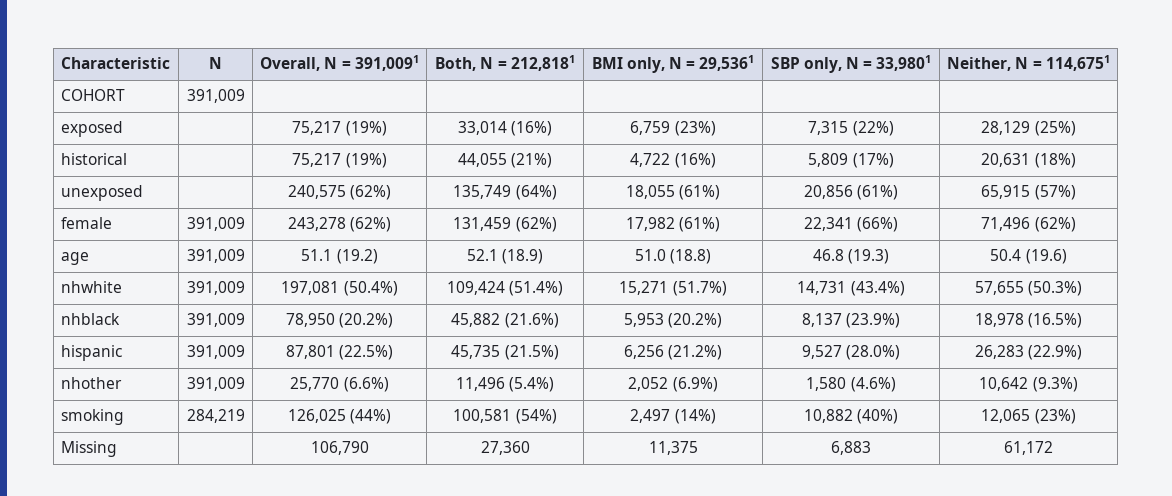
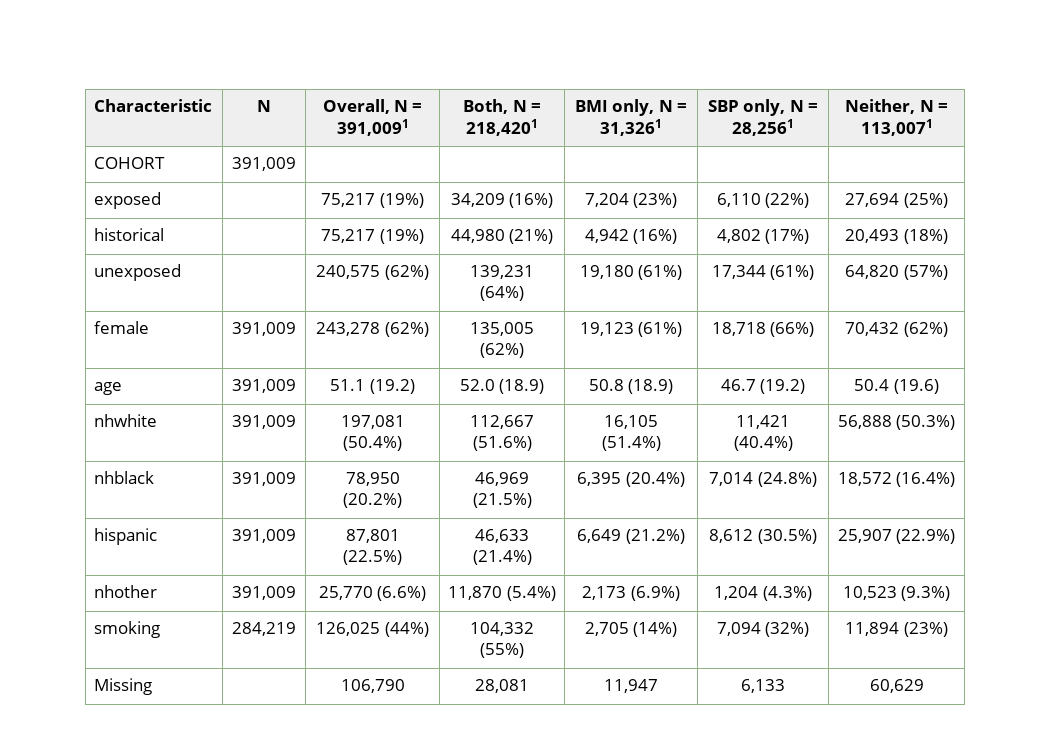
[510,55,575,71] 212,8181 -> [466,119,538,136] 218,4201
[699,55,755,71] 29,5361 -> [600,119,662,136] 31,3261
[876,55,932,71] 33,9801 -> [732,119,794,136] 28,2561
[1045,55,1110,71] 114,6751 -> [860,119,933,136] 113,0071
[457,121,553,136] [630,121,671,135] 33,014 (16%) | 6,759 -> [450,193,554,208] [584,193,629,207] 34,209 (16%) | 7,204
[808,121,849,135] 7,315 -> [716,193,761,207] 6,110
[981,121,1031,135] 28,129 -> [845,193,900,207] 27,694
[457,153,507,167] 44,055 -> [450,229,505,243] 44,980
[630,153,716,168] [808,153,849,167] 4,722 (16%) | 5,809 -> [584,229,678,244] [716,229,761,243] 4,942 (16%) | 4,802
[981,153,1031,167] 20,631 -> [845,229,900,243] 20,493
[453,185,512,199] 135,749 -> [470,265,534,279] 139,231
[625,185,721,200] [803,185,899,200] [981,185,1031,199] 18,055 (61%) | 20,856 (61%) | 65,915 -> [579,265,683,280] [711,265,815,280] [845,265,900,279] 19,180 (61%) | 17,344 (61%) | 64,820
[453,217,557,232] [625,217,721,232] [803,217,853,231] 131,459 (62%) | 17,982 (61%) | 22,341 -> [470,322,534,336] [480,343,524,358] [579,322,683,337] [711,322,766,336] 135,005 (62%) | 19,123 (61%) | 18,718
[981,217,1031,231] 71,496 -> [845,322,900,336] 70,432
[466,249,544,264] [634,249,712,264] [812,249,890,264] 52.1 (18.9) | 51.0 (18.8) | 46.8 (19.3) -> [459,379,545,394] [588,379,674,394] [720,379,806,394] 52.0 (18.9) | 50.8 (18.9) | 46.7 (19.2)
[446,281,564,296] [619,281,727,296] [797,281,905,296] [974,281,1024,295] 109,424 (51.4%) | 15,271 (51.7%) | 14,731 (43.4%) | 57,655 -> [470,415,534,429] [472,436,532,451] [604,415,658,429] [601,436,661,451] [736,415,790,429] [733,436,793,451] [837,415,892,429] 112,667 (51.6%) | 16,105 (51.4%) | 11,421 (40.4%) | 56,888
[451,313,559,328] [623,313,723,328] [801,313,901,328] [974,313,1083,328] [60,345,122,361] [186,345,245,359] [285,345,394,360] [451,345,559,360] [623,345,723,360] [801,345,901,360] [974,345,1024,359] 45,882 (21.6%) | 5,953 (20.2%) | 8,137 (23.9%) | 18,978 (16.5%) // hispanic | 391,009 | 87,801 (22.5%) | 45,735 (21.5%) | 6,256 (21.2%) | 9,527 (28.0%) | 26,283 -> [475,472,529,486] [472,493,532,508] [577,472,685,487] [709,472,817,487] [837,472,956,487] [94,528,158,545] [232,529,296,543] [345,529,400,543] [343,550,402,565] [475,529,529,543] [472,550,532,565] [577,529,685,544] [709,529,817,544] [837,529,892,543] 46,969 (21.5%) | 6,395 (20.4%) | 7,014 (24.8%) | 18,572 (16.4%) // hispanic | 391,009 | 87,801 (22.5%) | 46,633 (21.4%) | 6,649 (21.2%) | 8,612 (30.5%) | 25,907
[455,377,505,391] 11,496 -> [448,586,503,600] 11,870
[628,377,669,391] 2,052 -> [582,586,627,600] 2,173
[806,377,896,392] [979,377,1029,391] 1,580 (4.6%) | 10,642 -> [714,586,812,601] [842,586,897,600] 1,204 (4.3%) | 10,523
[453,409,557,424] [630,409,716,424] [803,409,899,424] [981,409,1031,423] 100,581 (54%) | 2,497 (14%) | 10,882 (40%) | 12,065 -> [470,622,534,636] [480,643,524,658] [584,622,678,637] [716,622,810,637] [845,622,900,636] 104,332 (55%) | 2,705 (14%) | 7,094 (32%) | 11,894
[480,441,530,455] [648,441,698,455] [831,441,872,455] [1004,441,1053,455] 27,360 | 11,375 | 6,883 | 61,172 -> [475,679,529,693] [604,679,658,693] [741,679,785,693] [869,679,924,693] 28,081 | 11,947 | 6,133 | 60,629

